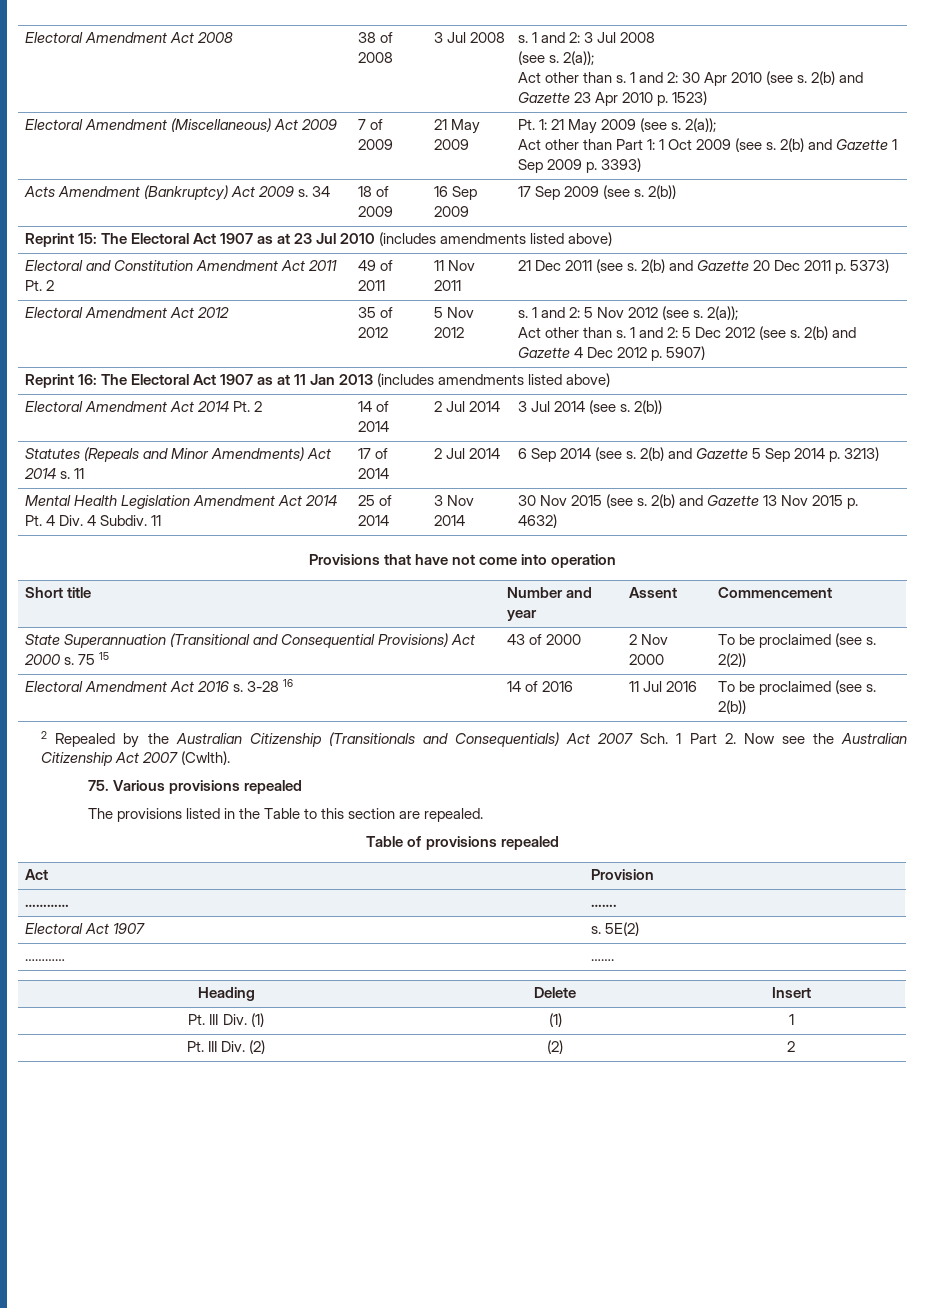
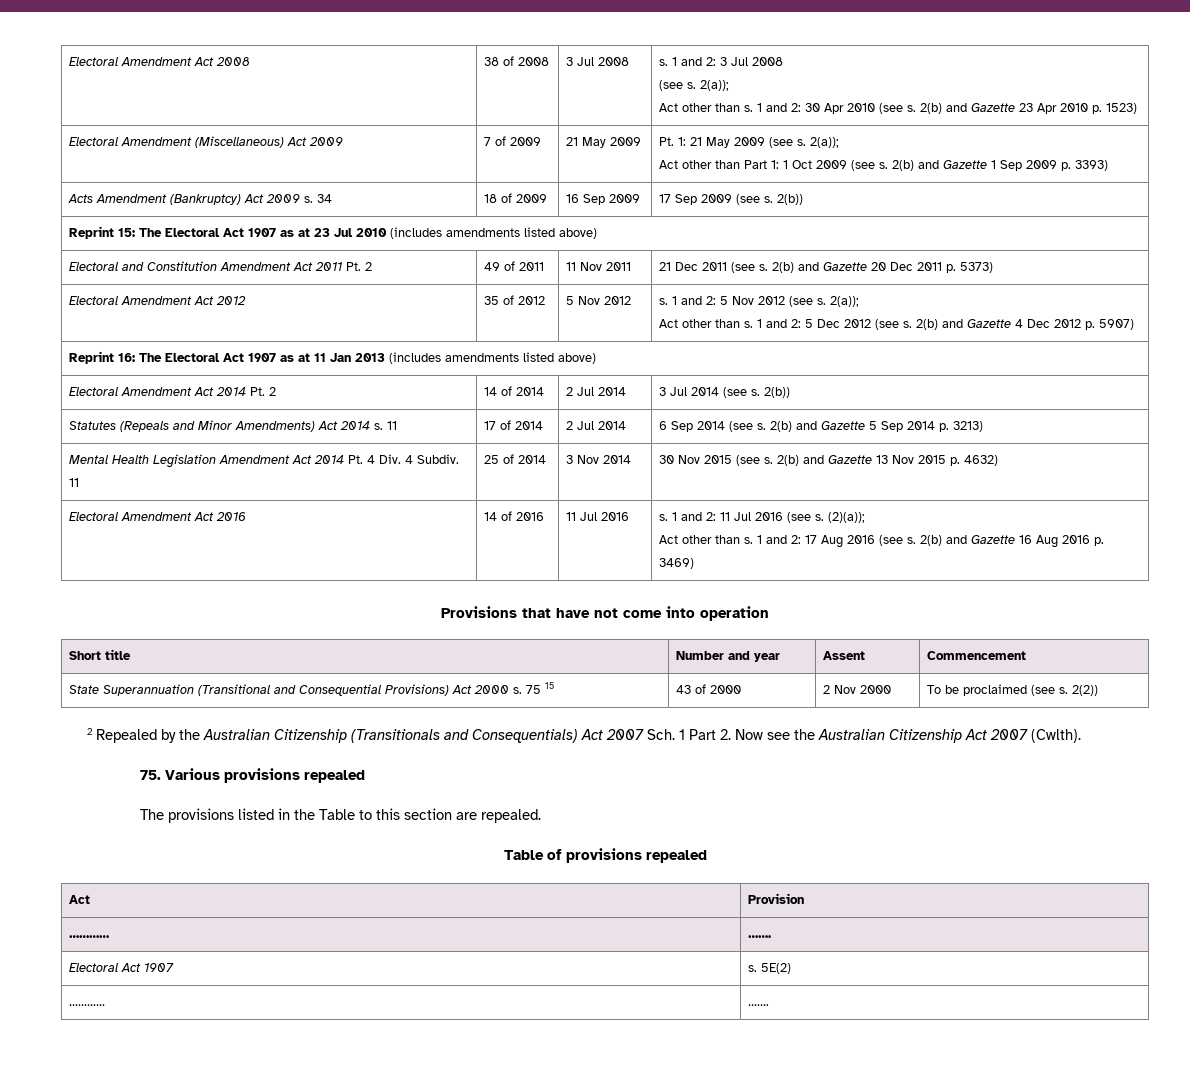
(557, 521) none -> [69,512,247,521] [484,511,545,521] [566,512,630,521] [659,512,866,523] [659,535,1105,548] [659,558,695,569] // Electoral Amendment Act 2016 | 14 of 2016 | 11 Jul 2016 | s. 1 and 2: 11 Jul 2016 (see s. (2)(a)); // Act other than s. 1 and 2: 17 Aug 2016 (see s. 2(b) and Gazette 16 Aug 2016 p. 3469)
[24,679,293,692] [506,681,573,692] [628,681,697,692] [717,680,876,695] [717,700,746,714] // Electoral Amendment Act 2016 s. 3-28 16 | 14 of 2016 | 11 Jul 2016 | To be proclaimed (see s. 2(b)) -> (1099, 690) none
[197,987,255,1001] [534,987,576,998] [771,987,811,998] [188,1013,264,1027] [548,1013,562,1027] [788,1014,794,1025] [186,1040,266,1054] [547,1040,563,1054] [787,1041,795,1052] // Heading | Delete | Insert // Pt. III Div. (1) | (1) | 1 // Pt. III Div. (2) | (2) | 2 -> (770, 1005) none

